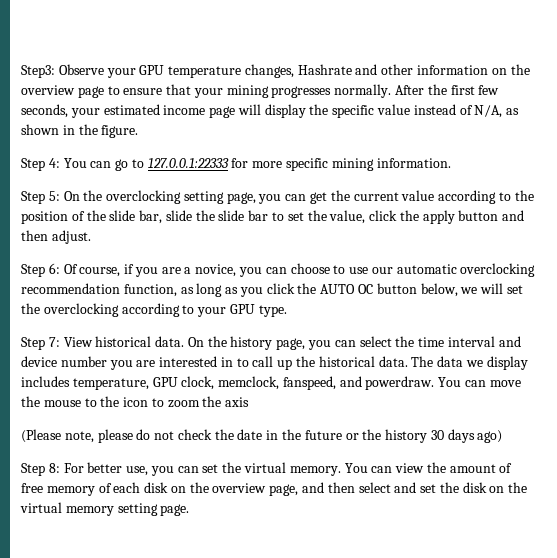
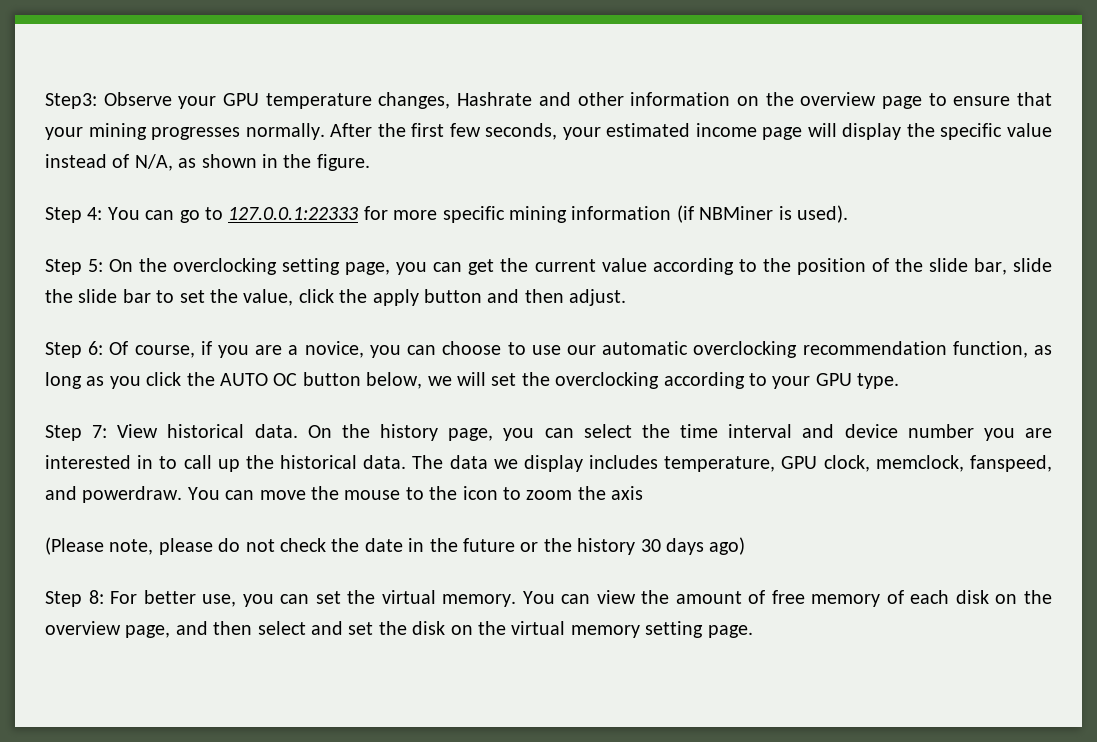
[376,158,451,168] information. -> [571,205,848,223] information (if NBMiner is used).

